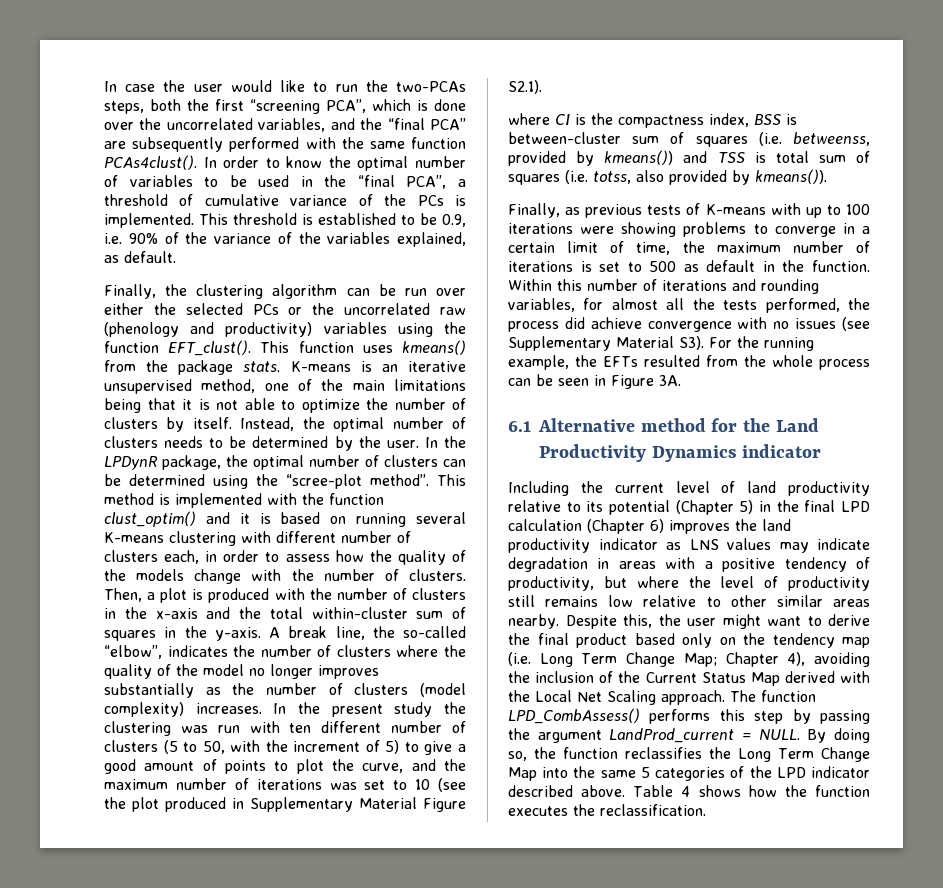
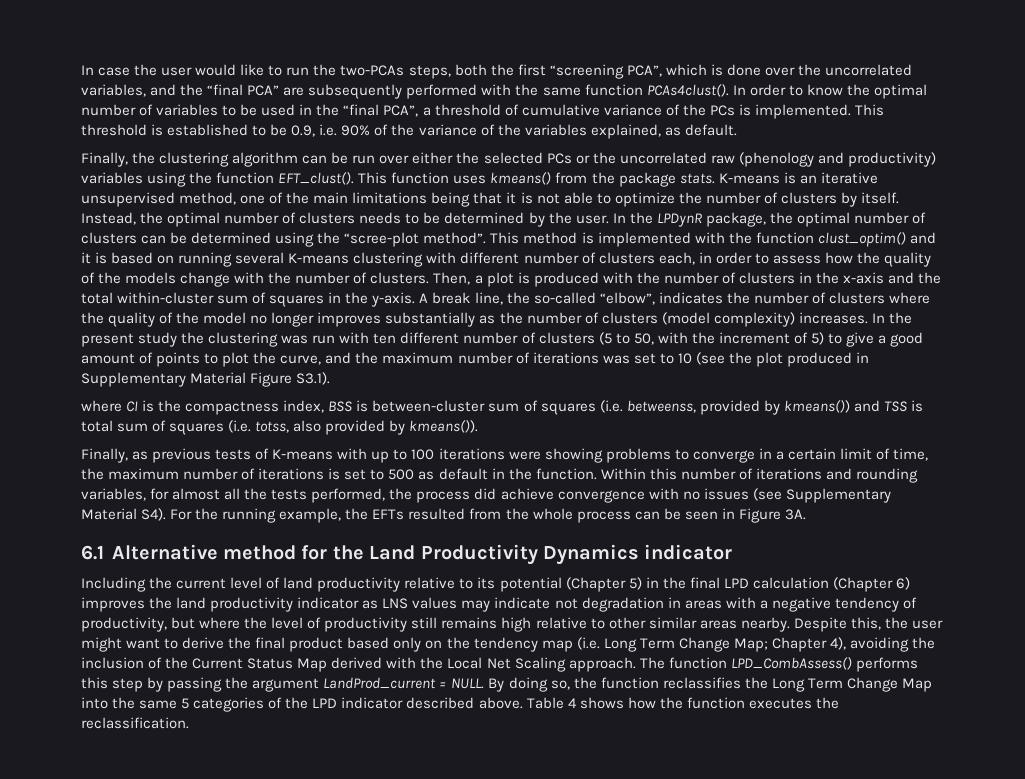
[508,80,542,94] S2.1). -> [296,372,331,385] S3.1).
[679,336,704,350] S3). -> [141,508,167,521] S4).
(870, 544) none -> [554,598,578,609] not
[722,558,776,572] positive -> [771,597,831,612] negative
[608,595,634,607] low -> [501,617,532,632] high

